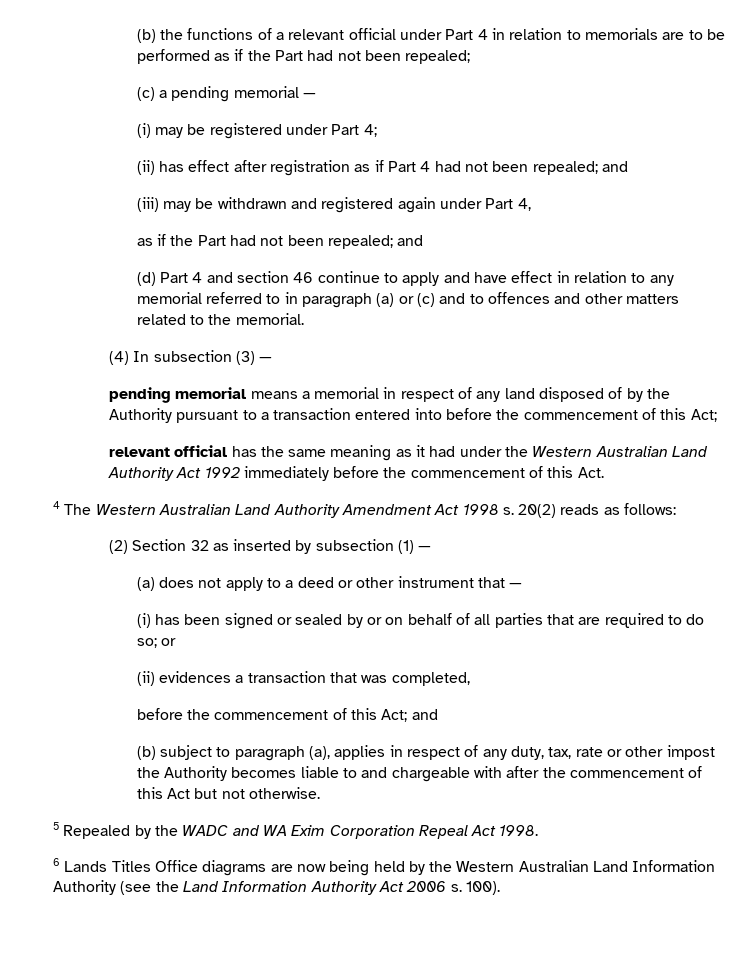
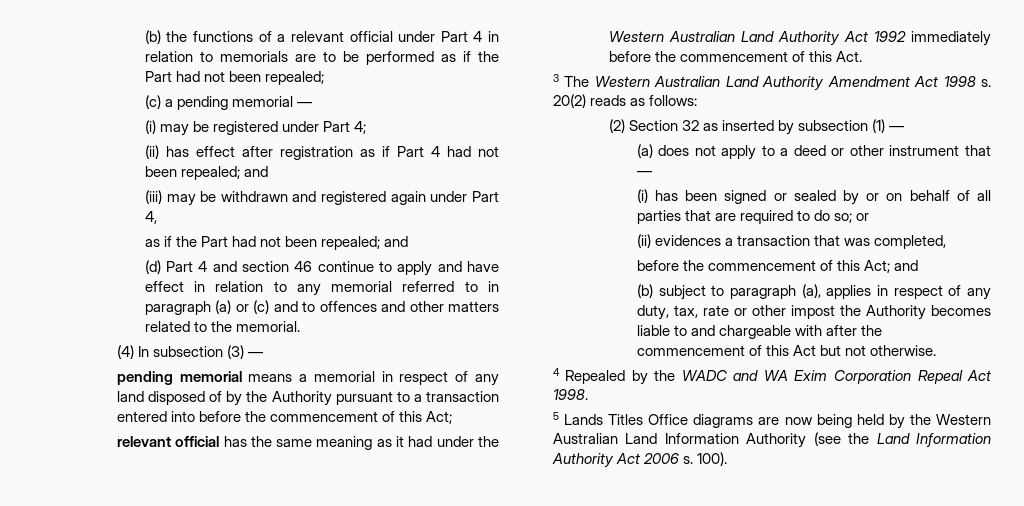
[52,501,60,509] 4 -> [552,74,559,82] 3
[52,822,59,830] 5 -> [552,368,560,376] 4
[52,858,60,866] 6 -> [552,412,559,420] 5

